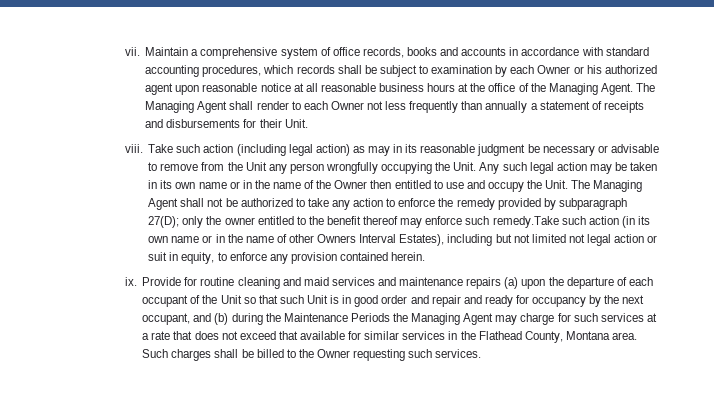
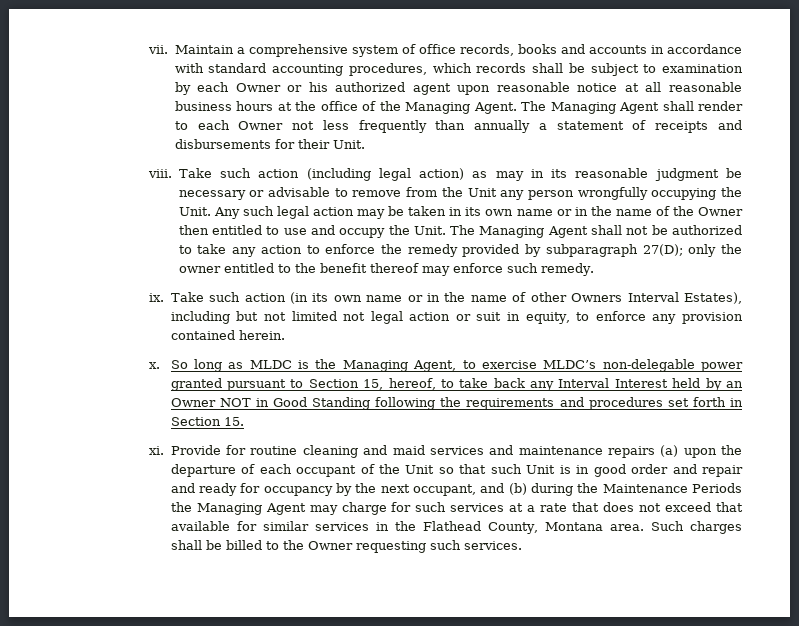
[492,216,559,228] remedy.Take -> [540,263,594,276] [149,292,204,302] remedy. // ix. Take
[124,277,137,286] ix. -> [149,359,744,372] [170,378,744,391] [170,397,744,410] [170,417,244,426] [149,446,165,455] x. So long as MLDC is the Managing Agent, to exercise MLDC’s non-delegable power granted pursuant to Section 15, hereof, to take back any Interval Interest held by an Owner NOT in Good Standing following the requirements and procedures set forth in Section 15. // xi.

